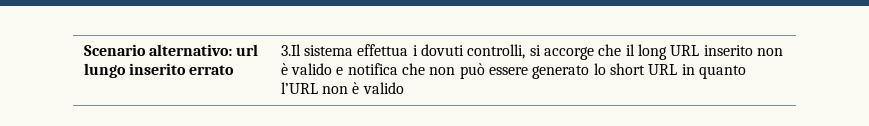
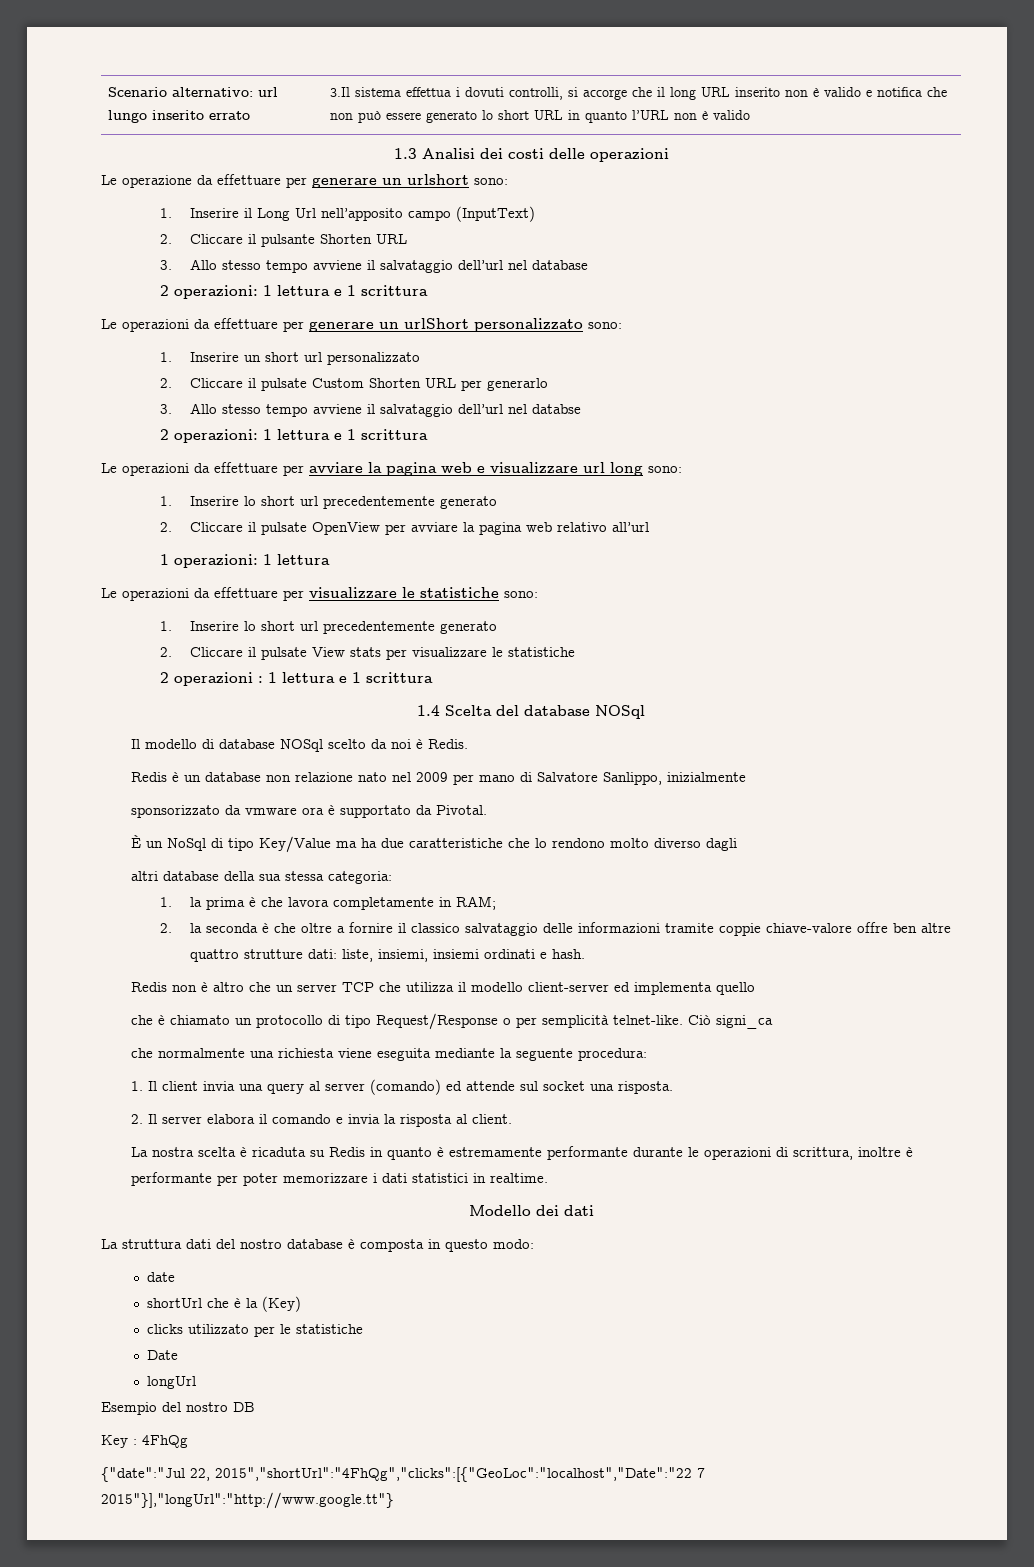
(404, 88) none -> [393,148,669,162] [101,174,508,188] [160,206,536,222] [160,234,408,247] [160,259,589,273] [160,285,429,299] [101,318,622,332] [160,352,421,365] [160,378,549,391] [160,403,582,417] [160,429,429,443] [101,462,682,476] [160,496,498,509] [160,522,650,535] [160,554,331,568] [101,587,538,601] [160,621,498,634] [160,647,576,660] [160,672,434,686] [417,705,645,719] [130,739,468,752] [130,772,746,785] [130,805,487,818] [130,835,737,853] [130,871,392,884] [160,896,497,910] [160,922,952,936] [190,949,586,962] [130,982,755,995] [130,1013,773,1030] [130,1048,647,1061] [130,1079,673,1095] [130,1114,512,1127] [130,1146,913,1160] [130,1172,548,1186] [468,1205,594,1216] [101,1239,534,1252] [147,1272,176,1282] [147,1296,302,1312] [147,1324,364,1337] [147,1350,179,1360] [147,1376,197,1389] [101,1402,255,1415] [101,1435,188,1448] [101,1467,705,1482] [101,1492,394,1509] // 1.3 Analisi dei costi delle operazioni // Le operazione da effettuare per generare un urlshort sono: // 1. Inserire il Long Url nell’apposito campo (InputText) // 2. Cliccare il pulsante Shorten URL // 3. Allo stesso tempo avviene il salvataggio dell’url nel database // 2 operazioni: 1 lettura e 1 scrittura // Le operazioni da effettuare per generare un urlShort personalizzato sono: // 1. Inserire un short url personalizzato // 2. Cliccare il pulsate Custom Shorten URL per generarlo // 3. Allo stesso tempo avviene il salvataggio dell’url nel databse // 2 operazioni: 1 lettura e 1 scrittura // Le operazioni da effettuare per avviare la pagina web e visualizzare url long sono: // 1. Inserire lo short url precedentemente generato // 2. Cliccare il pulsate OpenView per avviare la pagina web relativo all’url // 1 operazioni: 1 lettura // Le operazioni da effettuare per visualizzare le statistiche sono: // 1. Inserire lo short url precedentemente generato // 2. Cliccare il pulsate View stats per visualizzare le statistiche // 2 operazioni : 1 lettura e 1 scrittura // 1.4 Scelta del database NOSql // Il modello di database NOSql scelto da noi è Redis. // Redis è un database non relazione nato nel 2009 per mano di Salvatore Sanlippo, inizialmente // sponsorizzato da vmware ora è supportato da Pivotal. // È un NoSql di tipo Key/Value ma ha due caratteristiche che lo rendono molto diverso dagli // altri database della sua stessa categoria: // 1. la prima è che lavora completamente in RAM; // 2. la seconda è che oltre a fornire il classico salvataggio delle informazioni tramite coppie chiave-valore offre ben altre quattro strutture dati: liste, insiemi, insiemi ordinati e hash. // Redis non è altro che un server TCP che utilizza il modello client-server ed implementa quello // che è chiamato un protocollo di tipo Request/Response o per semplicità telnet-like. Ciò signi_ca // che normalmente una richiesta viene eseguita mediante la seguente procedura: // 1. Il client invia una query al server (comando) ed attende sul socket una risposta. // 2. Il server elabora il comando e invia la risposta al client. // La nostra scelta è ricaduta su Redis in quanto è estremamente performante durante le operazioni di scrittura, inoltre è performante per poter memorizzare i dati statistici in realtime. // Modello dei dati // La struttura dati del nostro database è composta in questo modo: // date // shortUrl che è la (Key) // clicks utilizzato per le statistiche // Date // longUrl // Esempio del nostro DB // Key : 4FhQg // {"date":"Jul 22, 2015","shortUrl":"4FhQg","clicks":[{"GeoLoc":"localhost","Date":"22 7 2015"}],"longUrl":"http://www.google.tt"}

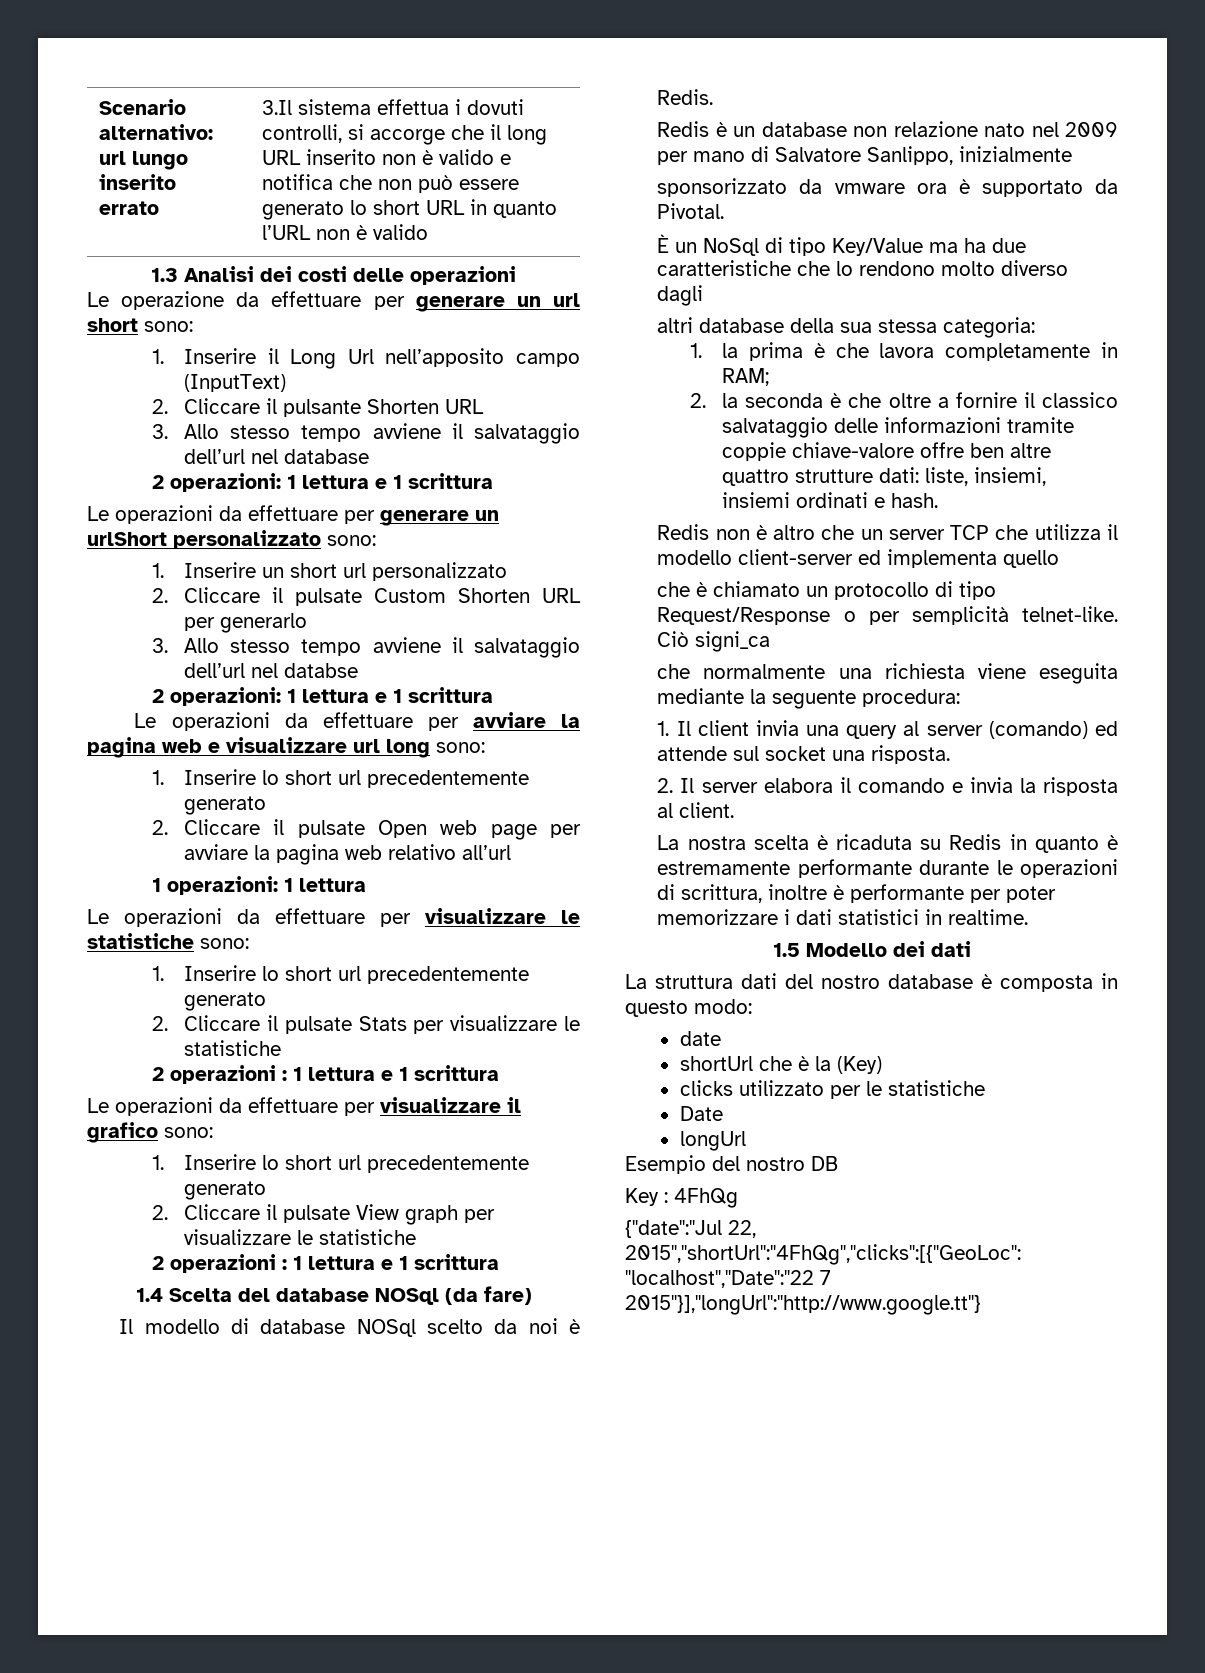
[407,174,469,185] urlshort -> [553,293,581,307] [87,318,138,332] url short
[312,522,381,535] OpenView -> [378,820,537,840] Open web page
(498, 627) none -> [151,1015,580,1034] [184,1040,282,1056] [151,1065,499,1084] [87,1097,521,1116] [87,1122,213,1143] [151,1154,530,1173] [184,1181,267,1200] // 2. Cliccare il pulsate Stats per visualizzare le statistiche // 2 operazioni : 1 lettura e 1 scrittura // Le operazioni da effettuare per visualizzare il grafico sono: // 1. Inserire lo short url precedentemente generato
[350,647,382,657] stats -> [405,1205,459,1225] graph
(645, 712) none -> [444,1286,532,1305] (da fare)
(548, 1178) none -> [772,943,800,957] 1.5

